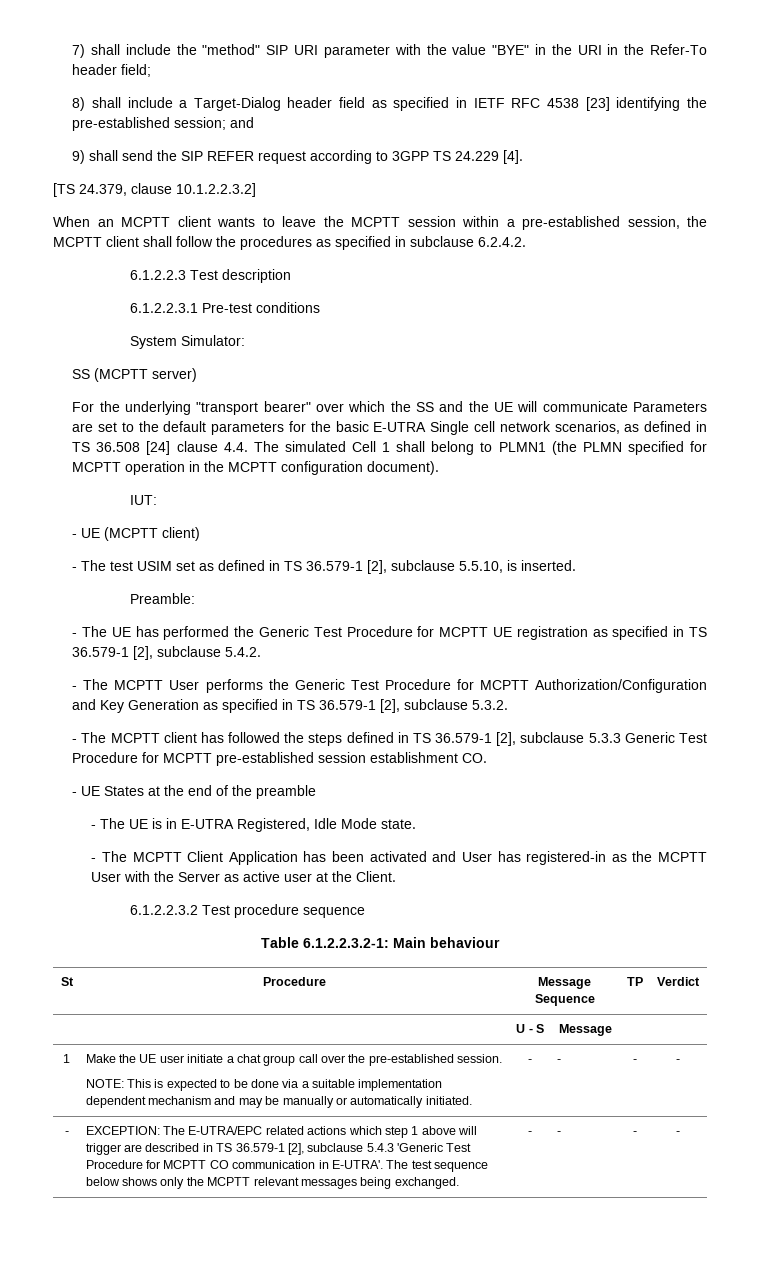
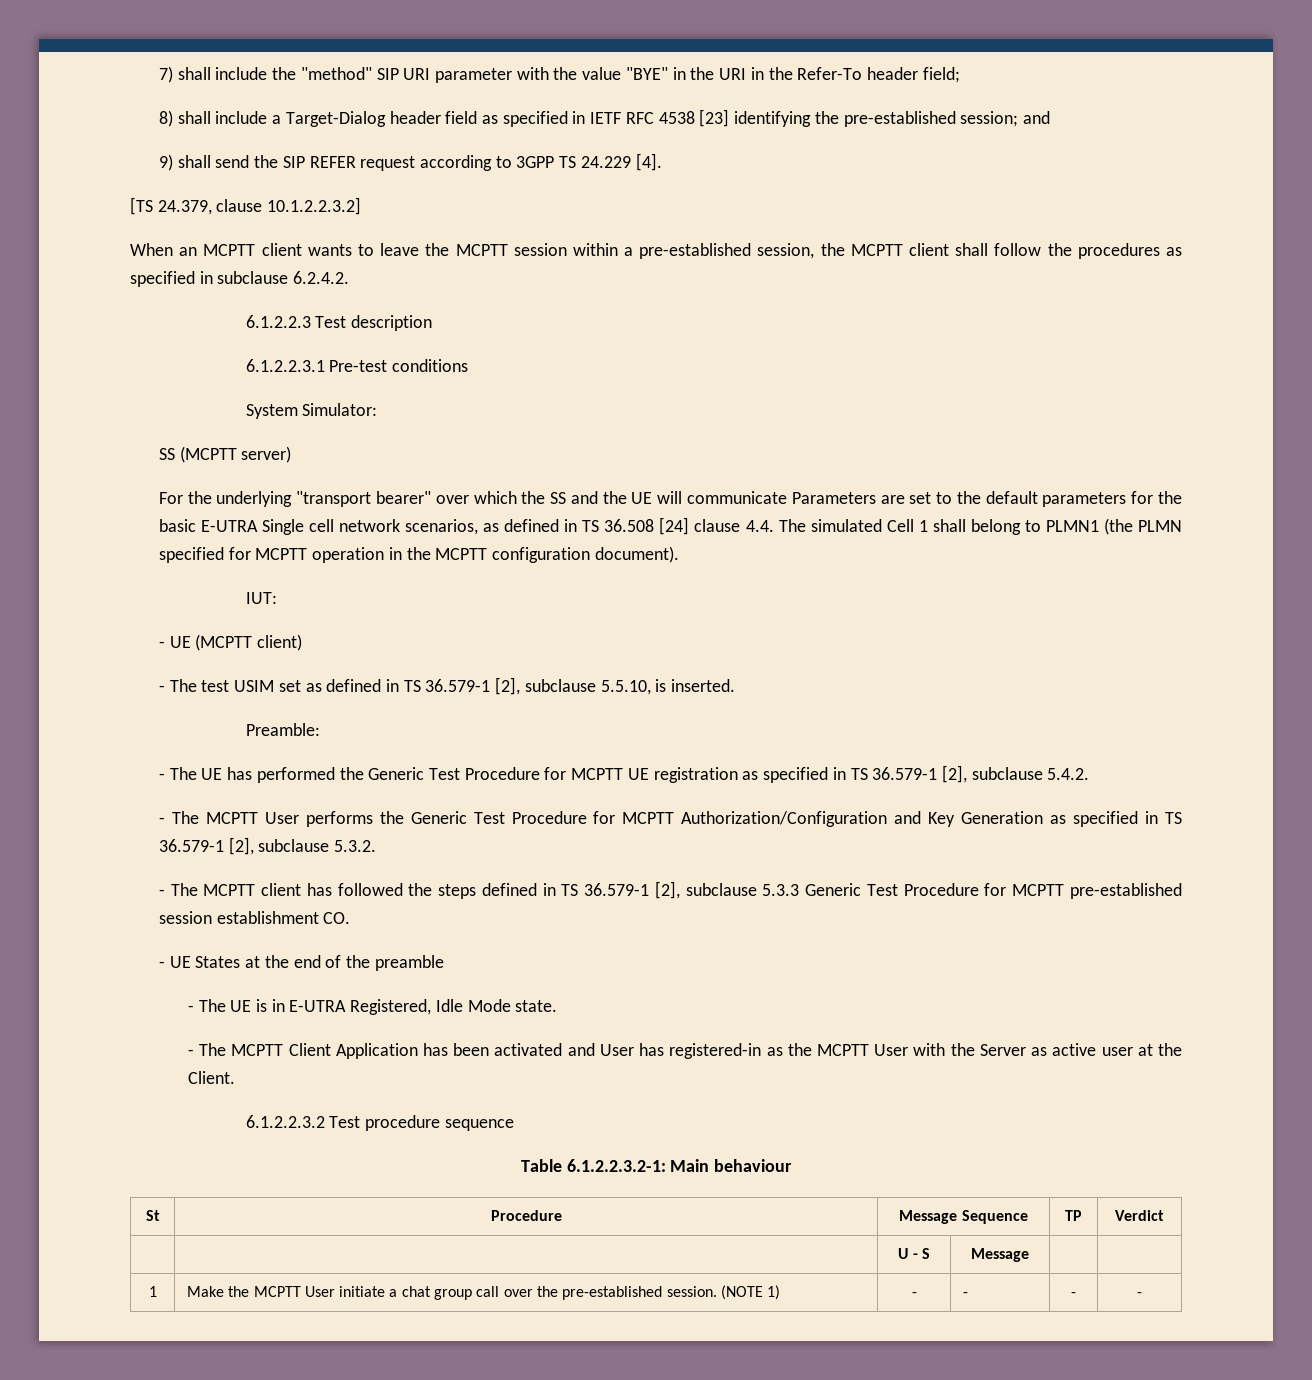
[139,1054,184,1063] UE user -> [253,1286,335,1297] MCPTT User
[85,1079,443,1091] [85,1096,472,1108] [528,1059,532,1063] [556,1059,561,1063] [632,1059,637,1063] [676,1059,680,1063] [64,1131,69,1135] [85,1126,478,1138] [85,1143,472,1155] [85,1160,489,1172] [85,1177,459,1189] // NOTE: This is expected to be done via a suitable implementation dependent mechanism and may be manually or automatically initiated. | - | - | - | - // - | EXCEPTION: The E-UTRA/EPC related actions which step 1 above will trigger are described in TS 36.579-1 [2], subclause 5.4.3 'Generic Test Procedure for MCPTT CO communication in E-UTRA'. The test sequence below shows only the MCPTT relevant messages being exchanged. -> [721,1285,781,1300] (NOTE 1)

